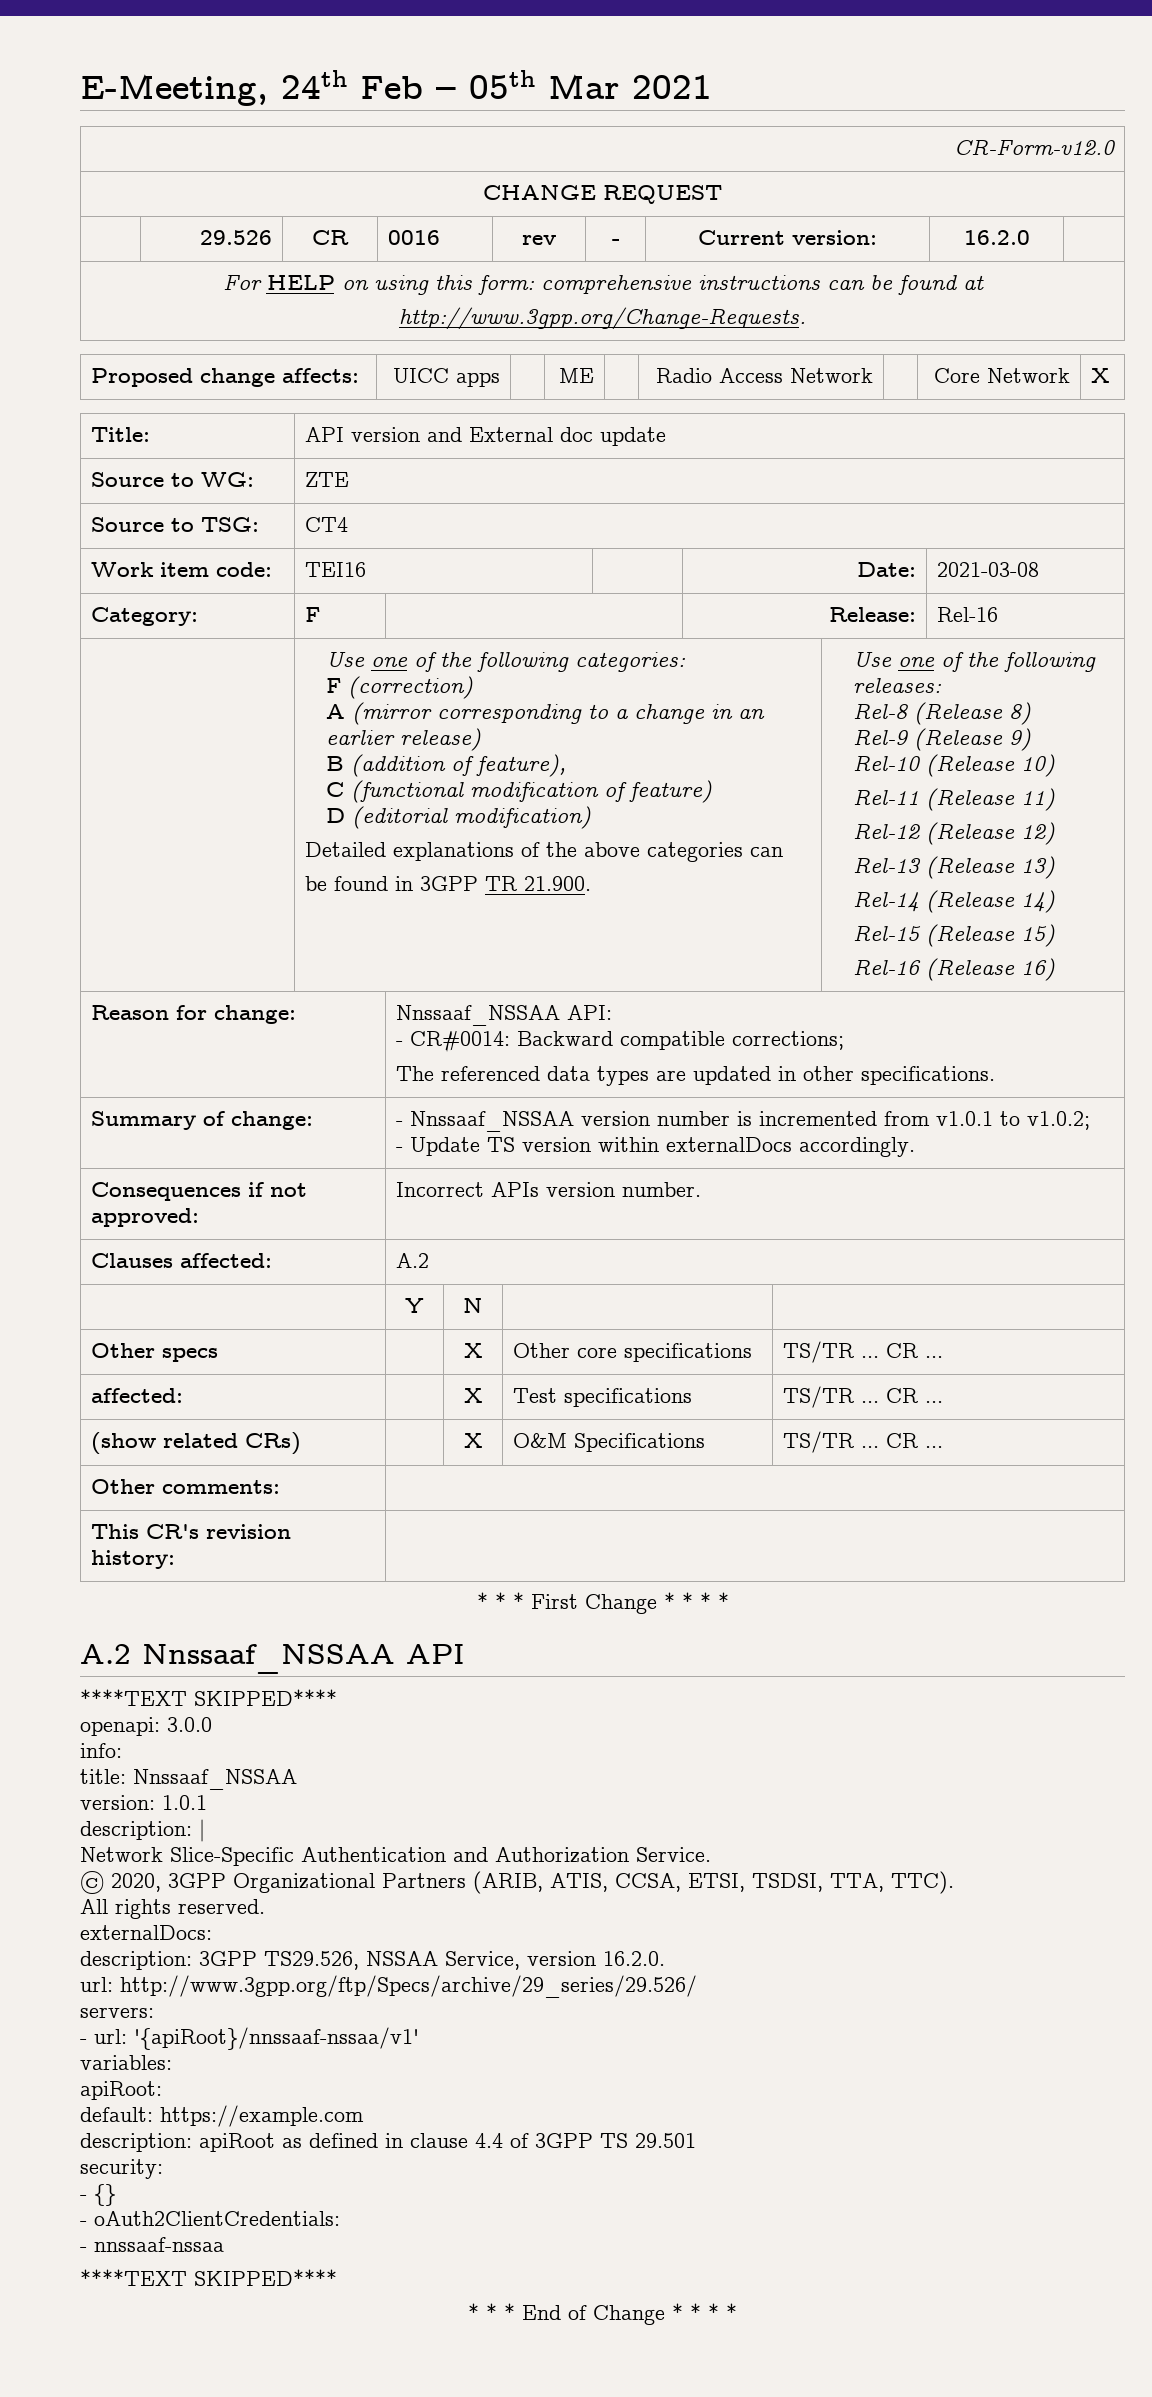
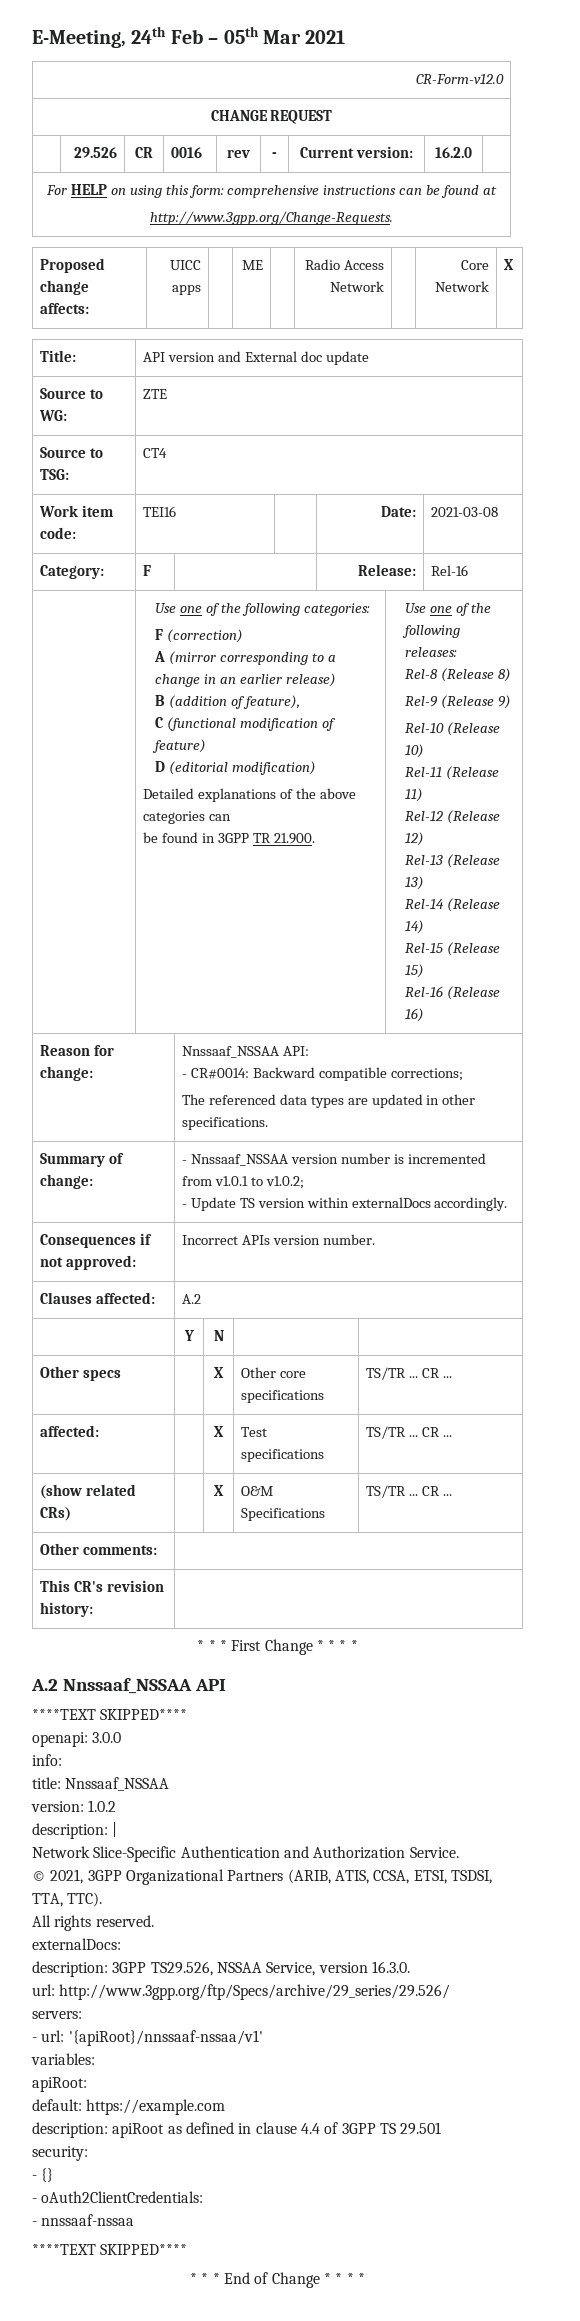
[162,1795,207,1810] 1.0.1 -> [88,1800,117,1812] 1.0.2
[111,1873,161,1892] 2020, -> [50,1869,84,1884] 2021,
[603,1951,665,1966] 16.2.0. -> [371,1961,410,1973] 16.3.0.

